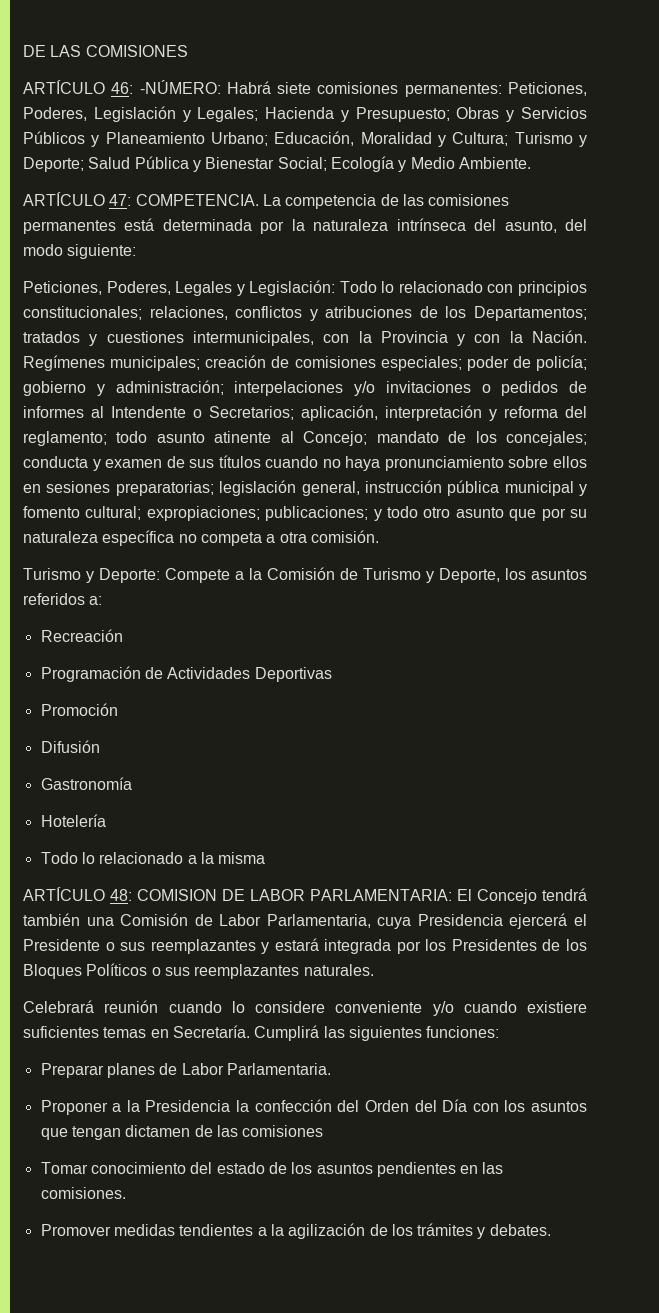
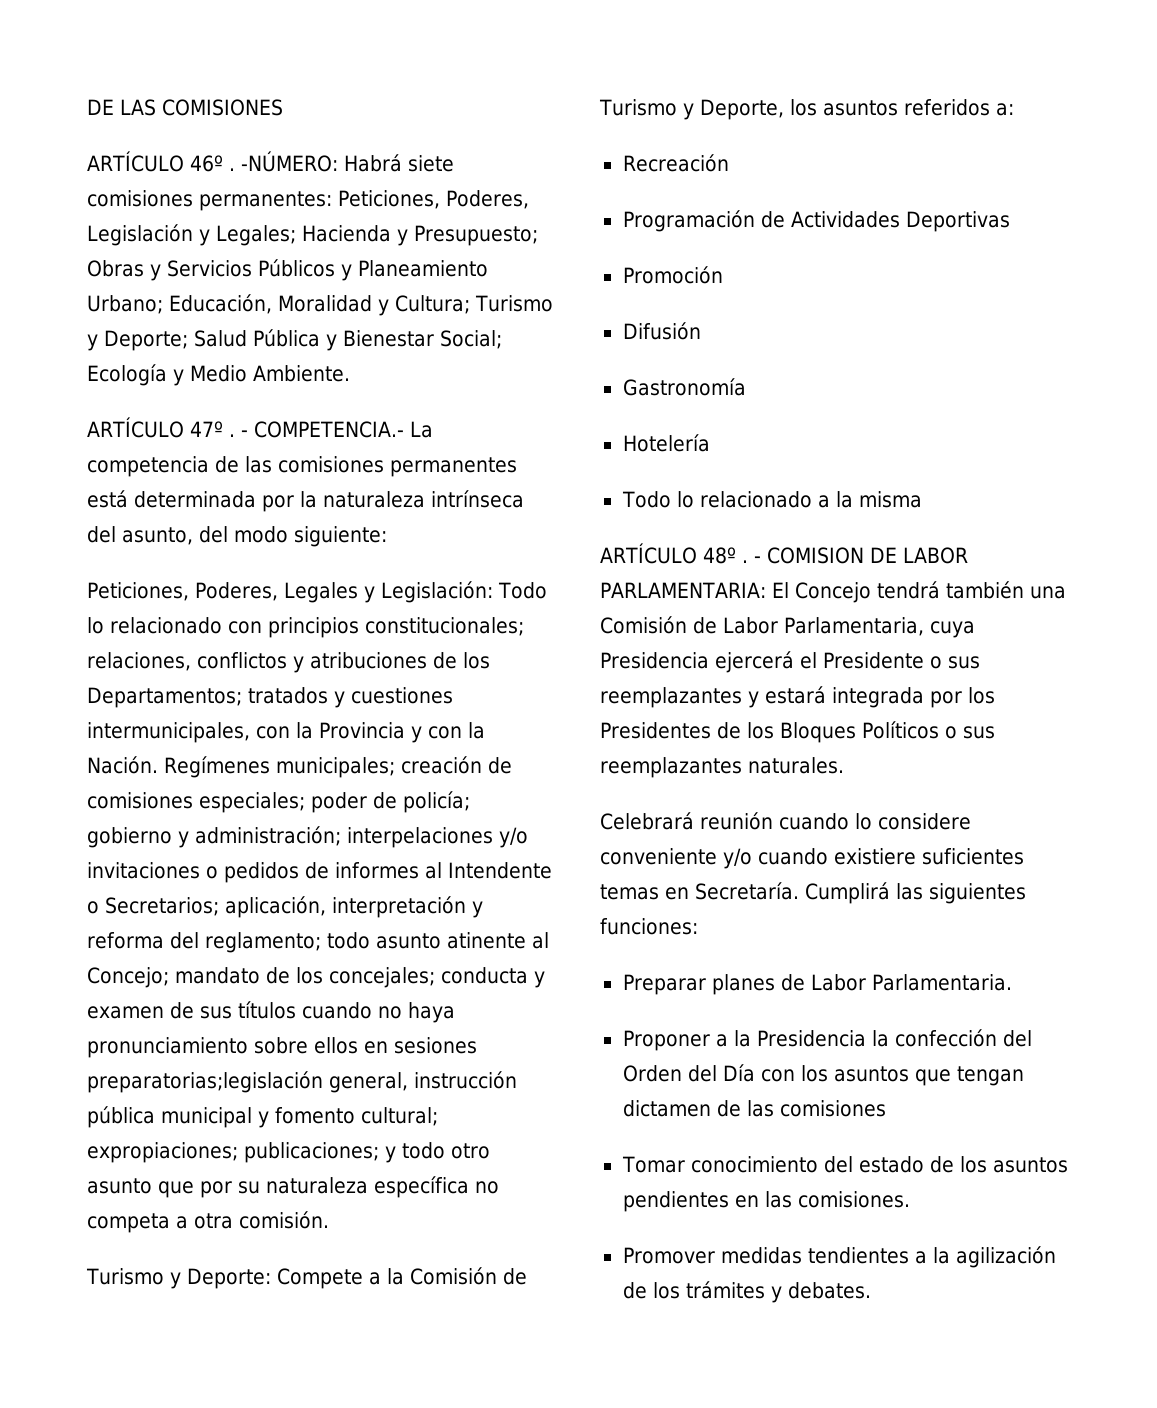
[111,82,134,94] 46: -> [189,155,235,172] 46º .
[109,194,259,206] 47: COMPETENCIA. -> [189,421,404,438] 47º . - COMPETENCIA.-
[115,480,297,496] preparatorias; legislación -> [87,1071,323,1093] preparatorias;legislación
[110,889,132,901] 48: -> [702,547,761,564] 48º . -

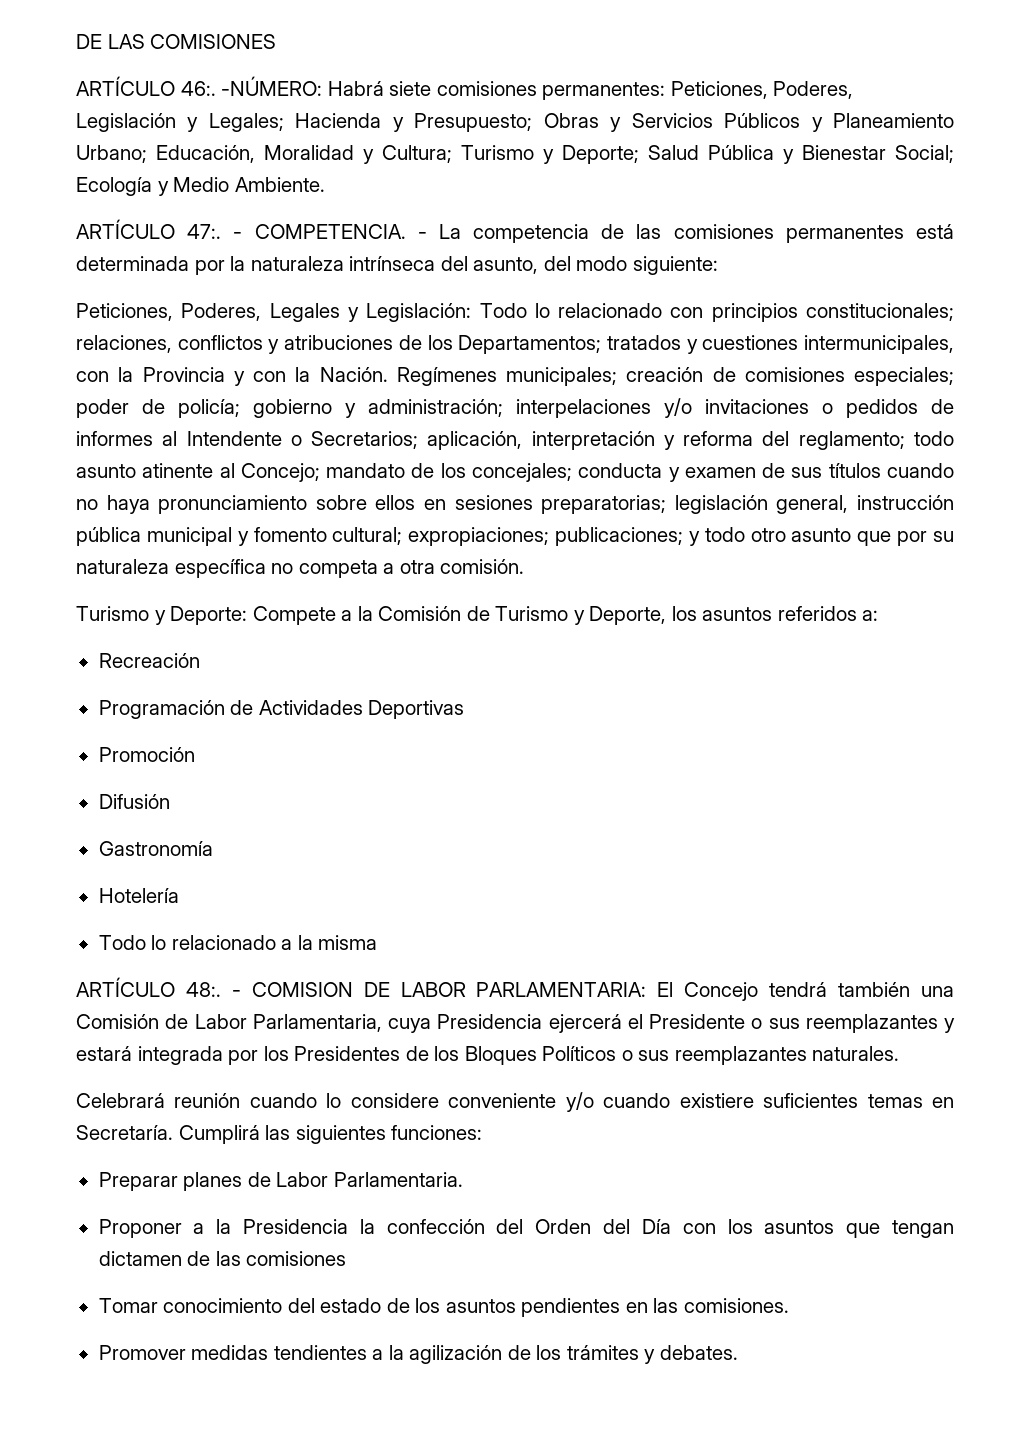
[189,155,235,172] 46º . -> [180,81,216,96] 46:.
[189,421,404,438] 47º . - COMPETENCIA.- -> [187,224,427,239] 47:. - COMPETENCIA. -
[87,1071,323,1093] preparatorias;legislación -> [541,495,768,514] preparatorias; legislación
[702,547,748,564] 48º . -> [185,982,221,997] 48:.

